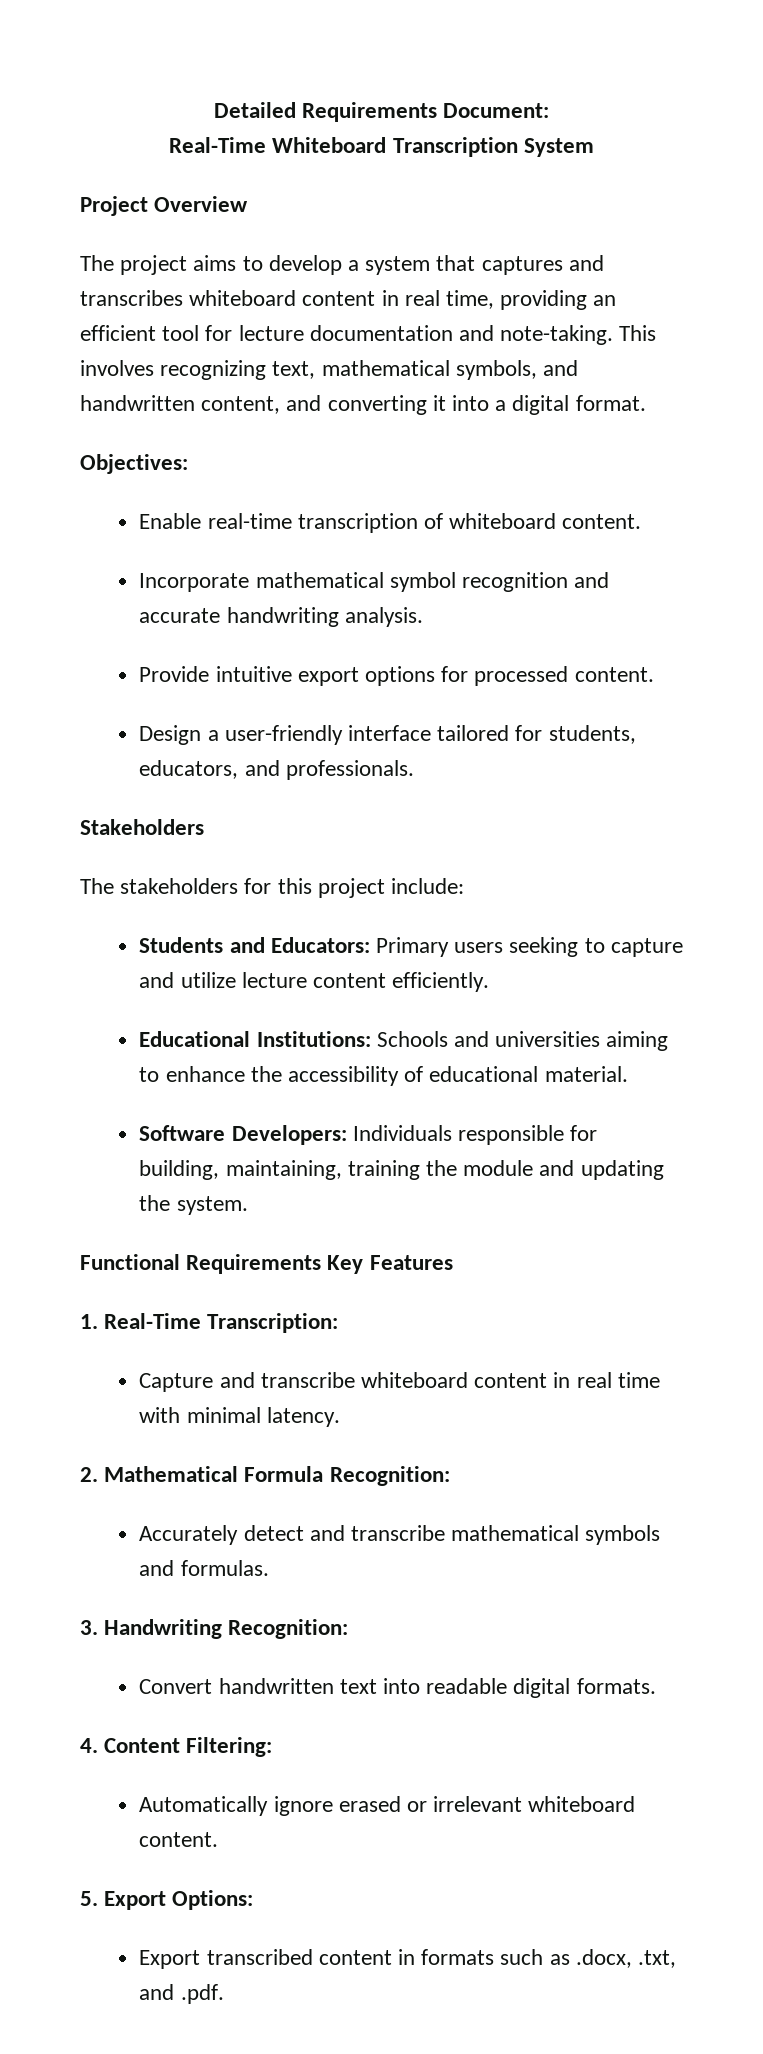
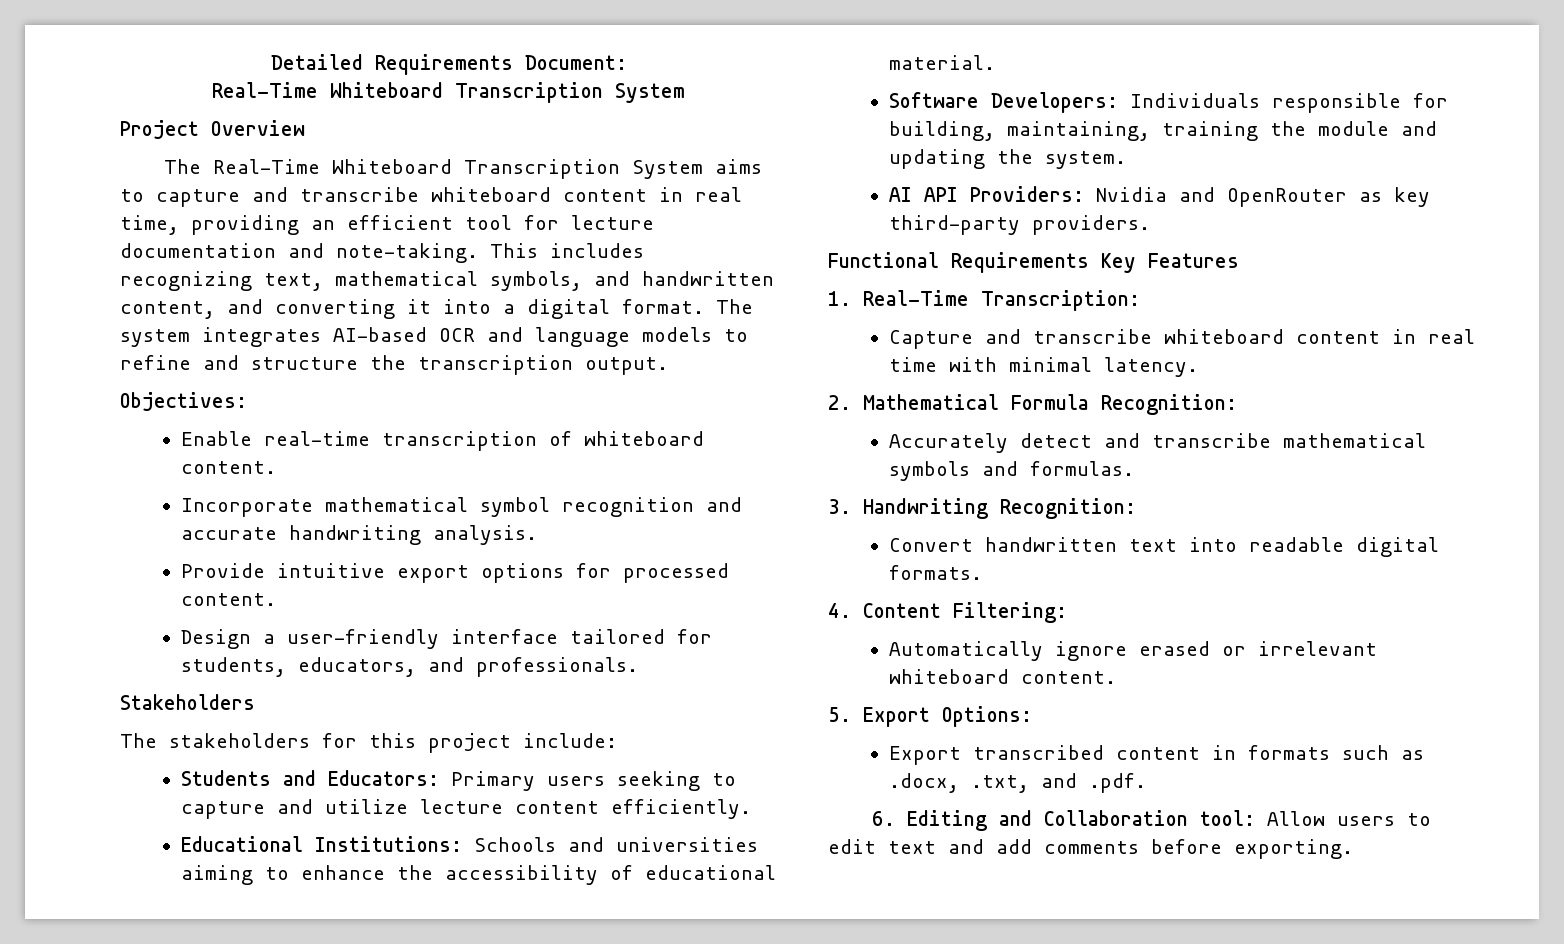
[120,255,604,275] [80,290,183,306] project aims to develop a system that captures and transcribes -> [213,159,763,179] [120,187,419,207] Real-Time Whiteboard Transcription System aims to capture and transcribe
[80,360,154,376] involves -> [550,243,644,258] includes
(646, 403) none -> [716,299,753,314] [120,327,748,347] [120,355,668,375] The system integrates AI-based OCR and language models to refine and structure the transcription output.
(248, 1205) none -> [889,186,1431,207] [889,215,1151,235] // AI API Providers: Nvidia and OpenRouter as key third-party providers.
(224, 1994) none -> [872,810,1432,831] [828,839,1353,859] // 6. Editing and Collaboration tool: Allow users to edit text and add comments before exporting.

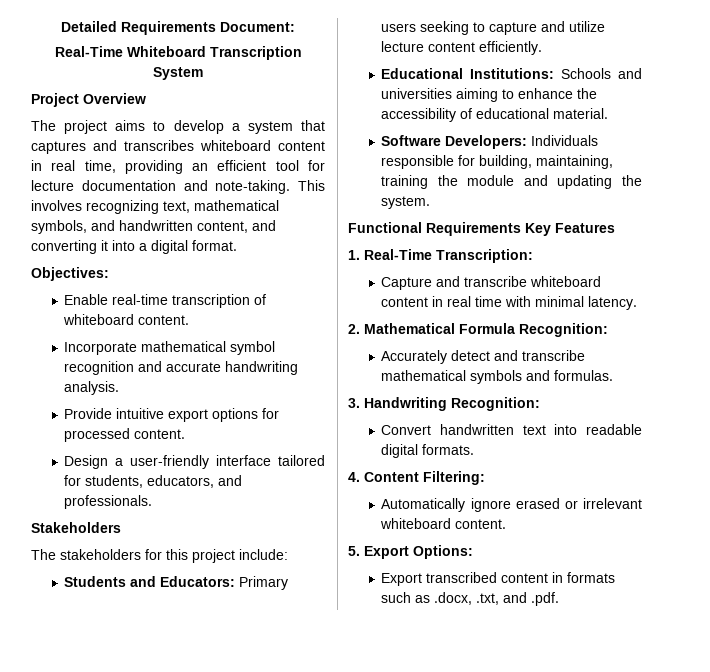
[213,159,763,179] [120,187,419,207] Real-Time Whiteboard Transcription System aims to capture and transcribe -> [64,120,325,134] [31,140,194,154] project aims to develop a system that captures and transcribes
[550,243,644,258] includes -> [31,200,82,211] involves
[716,299,753,314] [120,327,748,347] [120,355,668,375] The system integrates AI-based OCR and language models to refine and structure the transcription output. -> (237, 245) none
[889,186,1431,207] [889,215,1151,235] // AI API Providers: Nvidia and OpenRouter as key third-party providers. -> (431, 202) none
[872,810,1432,831] [828,839,1353,859] // 6. Editing and Collaboration tool: Allow users to edit text and add comments before exporting. -> (560, 599) none

